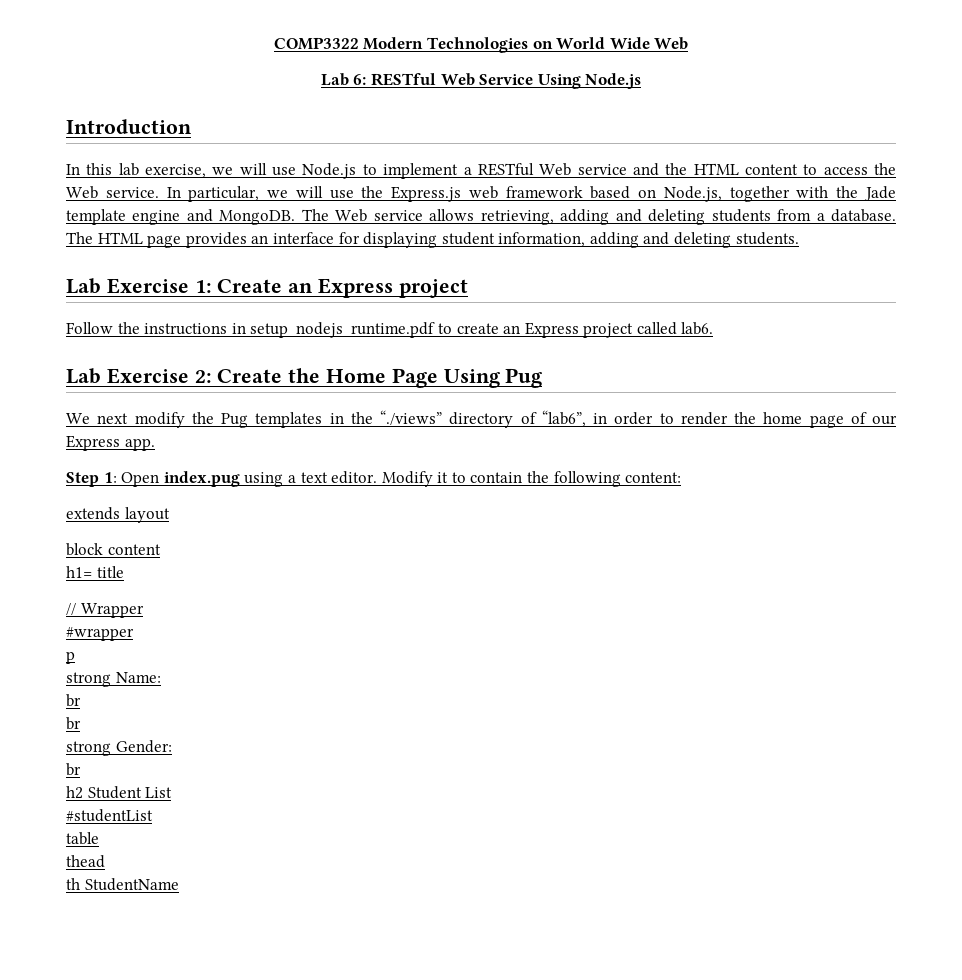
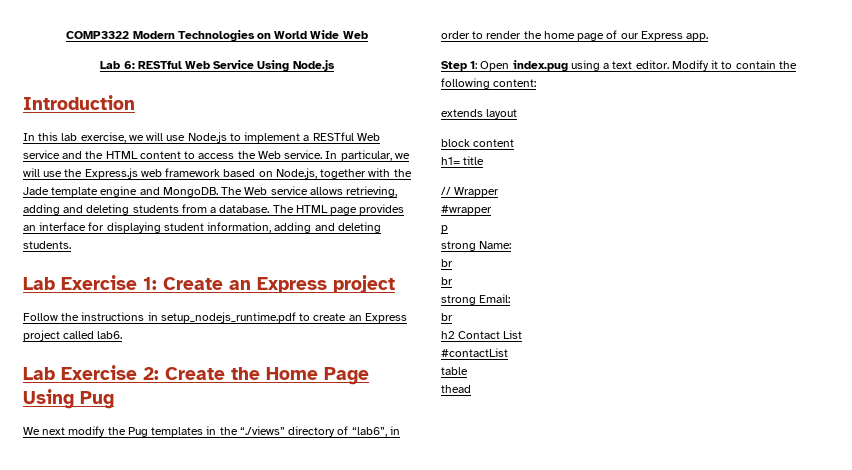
[115,740,172,753] Gender: -> [479,294,511,303] Email:
[87,786,142,799] Student -> [458,331,501,339] Contact
[66,809,153,822] #studentList -> [441,348,508,357] #contactList
[66,878,179,891] // th StudentName -> (471, 389) none

